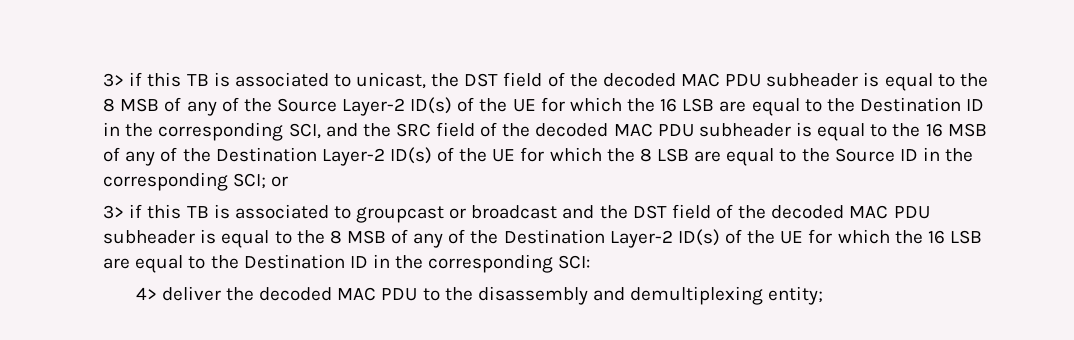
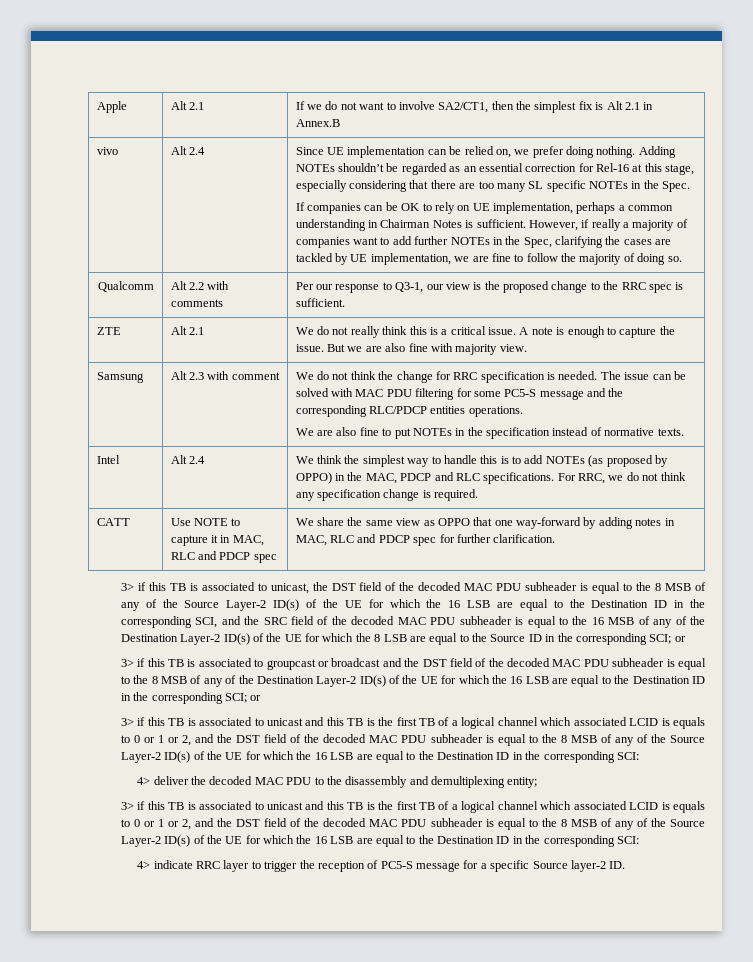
(103, 80) none -> [96,101,127,113] [170,101,205,110] [295,101,654,113] [295,119,340,127] [96,147,118,155] [170,146,206,155] [295,146,676,158] [295,163,695,175] [295,180,691,192] [295,202,674,214] [295,219,688,231] [295,236,672,248] [295,253,682,265] [97,281,154,292] [170,281,230,290] [170,299,223,307] [295,281,684,293] [295,298,345,307] [96,327,121,335] [170,326,205,335] [295,326,675,338] [295,343,527,355] [96,372,144,383] [170,371,280,380] [295,371,686,383] [295,388,624,400] [295,405,523,417] [295,427,684,439] [96,455,120,464] [170,455,206,464] [295,455,668,467] [295,472,686,484] [295,489,479,501] [96,518,130,526] [170,518,241,526] [170,535,264,546] [170,551,277,563] [295,517,675,529] [295,534,556,546] Apple | Alt 2.1 | If we do not want to involve SA2/CT1, then the simplest fix is Alt 2.1 in Annex.B // vivo | Alt 2.4 | Since UE implementation can be relied on, we prefer doing nothing. Adding NOTEs shouldn’t be regarded as an essential correction for Rel-16 at this stage, especially considering that there are too many SL specific NOTEs in the Spec. // If companies can be OK to rely on UE implementation, perhaps a common understanding in Chairman Notes is sufficient. However, if really a majority of companies want to add further NOTEs in the Spec, clarifying the cases are tackled by UE implementation, we are fine to follow the majority of doing so. // Qualcomm | Alt 2.2 with comments | Per our response to Q3-1, our view is the proposed change to the RRC spec is sufficient. // ZTE | Alt 2.1 | We do not really think this is a critical issue. A note is enough to capture the issue. But we are also fine with majority view. // Samsung | Alt 2.3 with comment | We do not think the change for RRC specification is needed. The issue can be solved with MAC PDU filtering for some PC5-S message and the corresponding RLC/PDCP entities operations. // We are also fine to put NOTEs in the specification instead of normative texts. // Intel | Alt 2.4 | We think the simplest way to handle this is to add NOTEs (as proposed by OPPO) in the MAC, PDCP and RLC specifications. For RRC, we do not think any specification change is required. // CATT | Use NOTE to capture it in MAC, RLC and PDCP spec | We share the same view as OPPO that one way-forward by adding notes in MAC, RLC and PDCP spec for further clarification. //
(554, 263) none -> [224,693,262,703] [120,717,705,729] [120,734,705,746] [120,751,615,763] SCI; or // 3> if this TB is associated to unicast and this TB is the first TB of a logical channel which associated LCID is equals to 0 or 1 or 2, and the DST field of the decoded MAC PDU subheader is equal to the 8 MSB of any of the Source Layer-2 ID(s) of the UE for which the 16 LSB are equal to the Destination ID in the corresponding
(824, 295) none -> [120,801,705,813] [120,818,705,830] [120,835,639,847] [137,860,626,872] // 3> if this TB is associated to unicast and this TB is the first TB of a logical channel which associated LCID is equals to 0 or 1 or 2, and the DST field of the decoded MAC PDU subheader is equal to the 8 MSB of any of the Source Layer-2 ID(s) of the UE for which the 16 LSB are equal to the Destination ID in the corresponding SCI: // 4> indicate RRC layer to trigger the reception of PC5-S message for a specific Source layer-2 ID.

